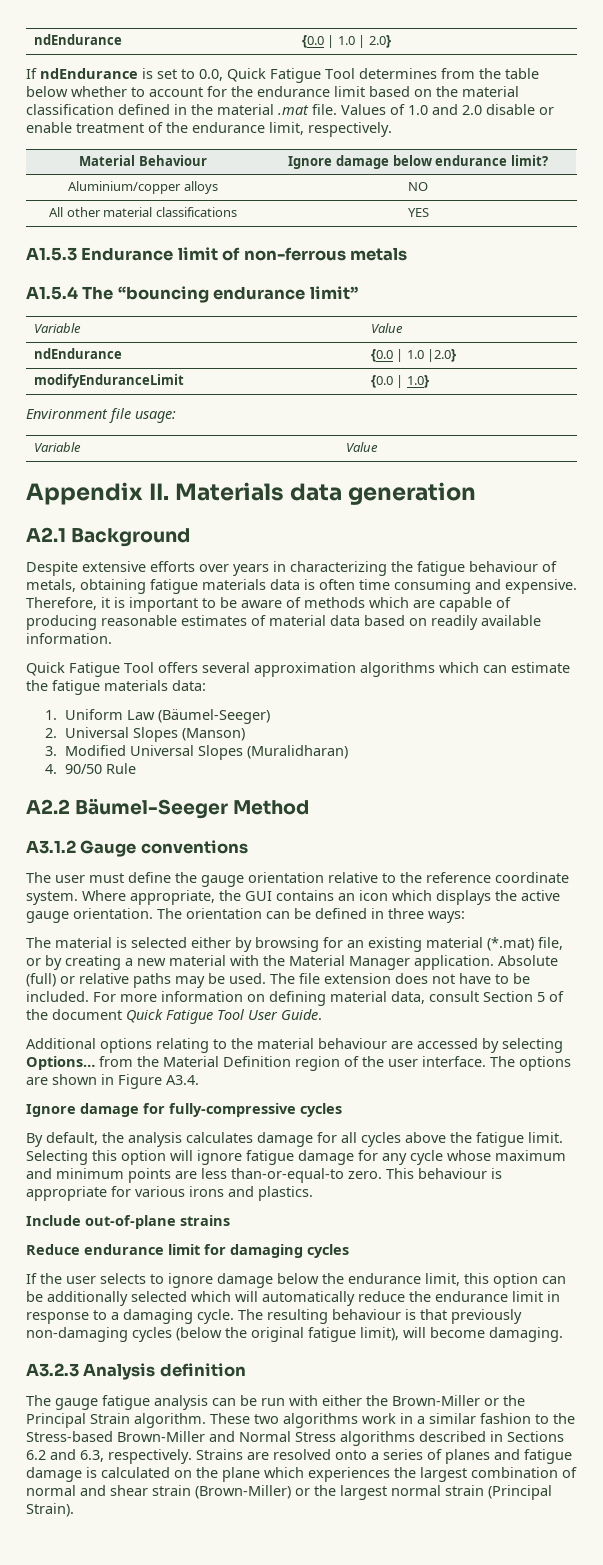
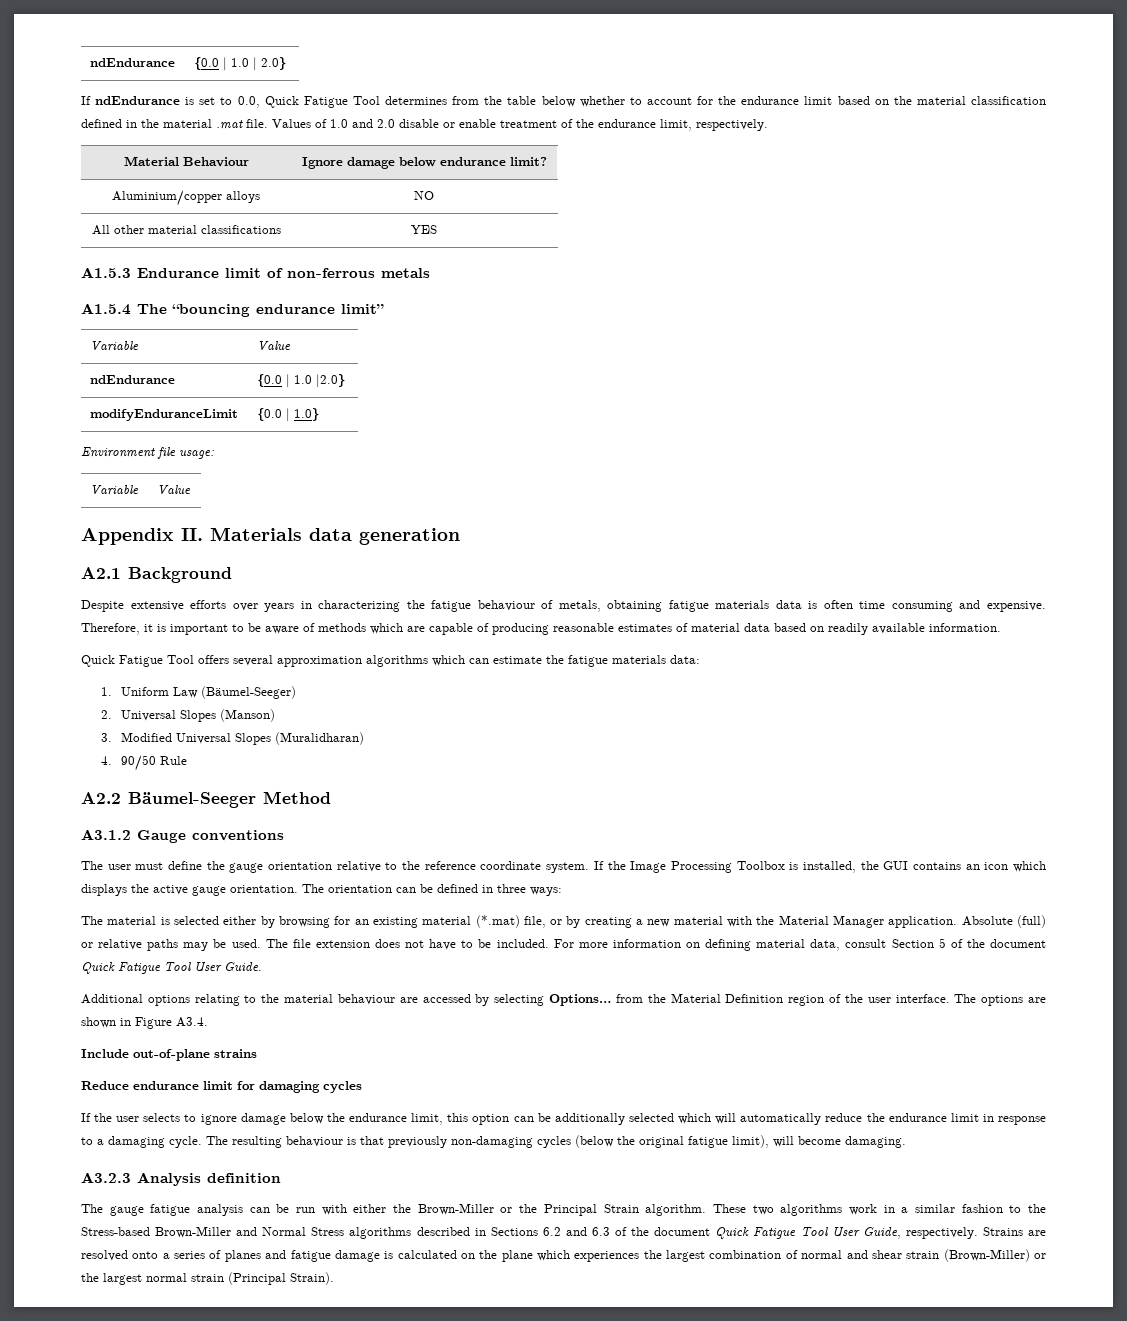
[82,890,215,905] Where appropriate, -> [593,861,856,873] If the Image Processing Toolbox is installed,
[26,1103,342,1117] [26,1132,563,1147] [26,1150,566,1165] [26,1168,502,1183] [26,1186,313,1201] // Ignore damage for fully-compressive cycles // By default, the analysis calculates damage for all cycles above the fatigue limit. Selecting this option will ignore fatigue damage for any cycle whose maximum and minimum points are less than-or-equal-to zero. This behaviour is appropriate for various irons and plastics. -> (208, 1022) none
[80,1450,104,1462] 6.3, -> [591,1227,901,1239] 6.3 of the document Quick Fatigue Tool User Guide,

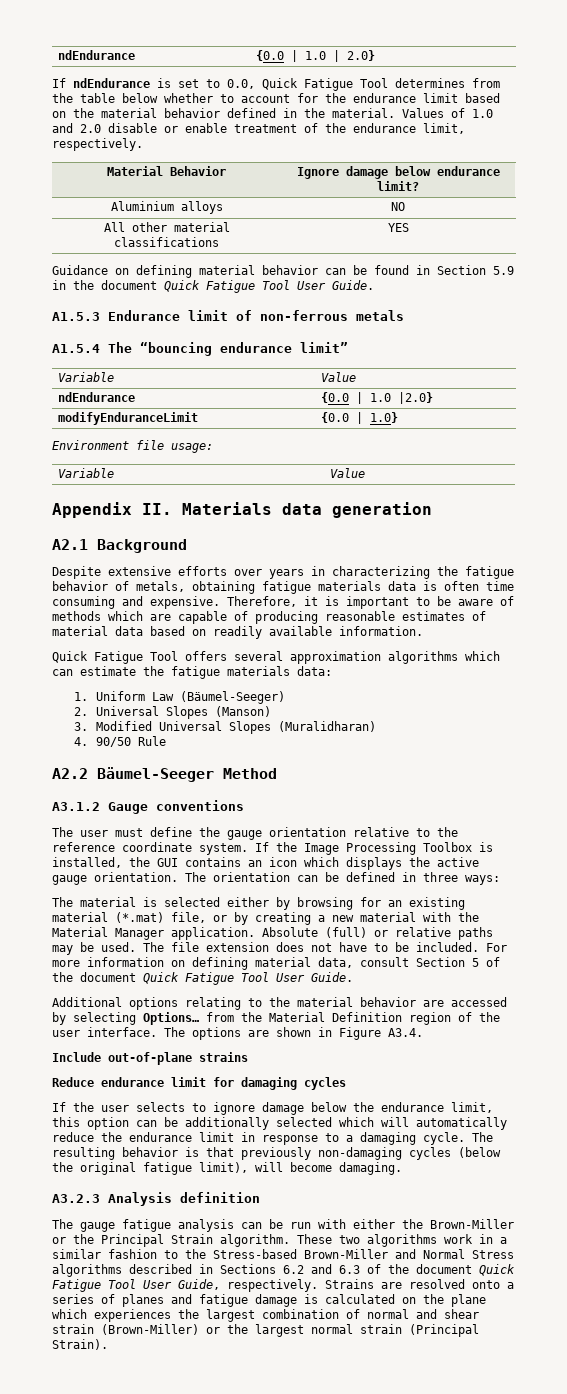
[971,96,1046,105] classification -> [164,108,220,118] behavior
[163,119,268,129] material .mat file. -> [332,108,395,118] material.
[182,157,249,167] Behaviour -> [170,166,226,176] Behavior
[112,190,222,206] Aluminium/copper -> [110,201,174,211] Aluminium
(437, 229) none -> [52,265,514,278] [52,280,374,293] // Guidance on defining material behavior can be found in Section 5.9 in the document Quick Fatigue Tool User Guide.
[477,600,535,611] behaviour -> [52,581,108,591] behavior
[337,994,395,1005] behaviour -> [360,997,416,1007] behavior
[286,1136,343,1147] behaviour -> [122,1147,178,1157] behavior

